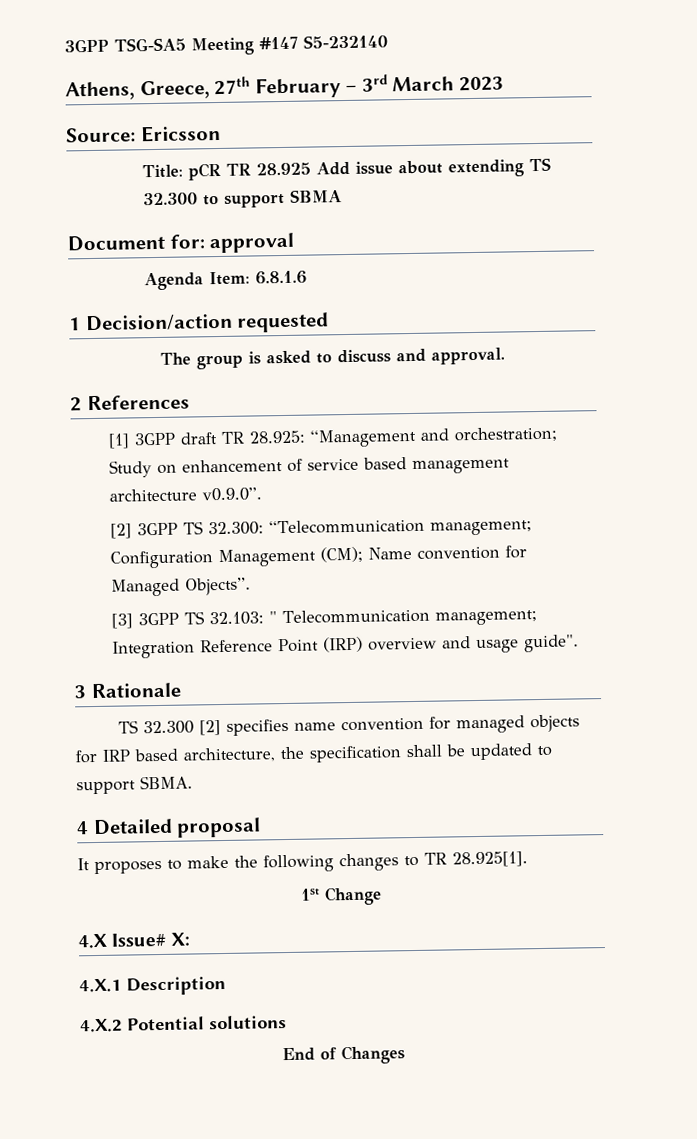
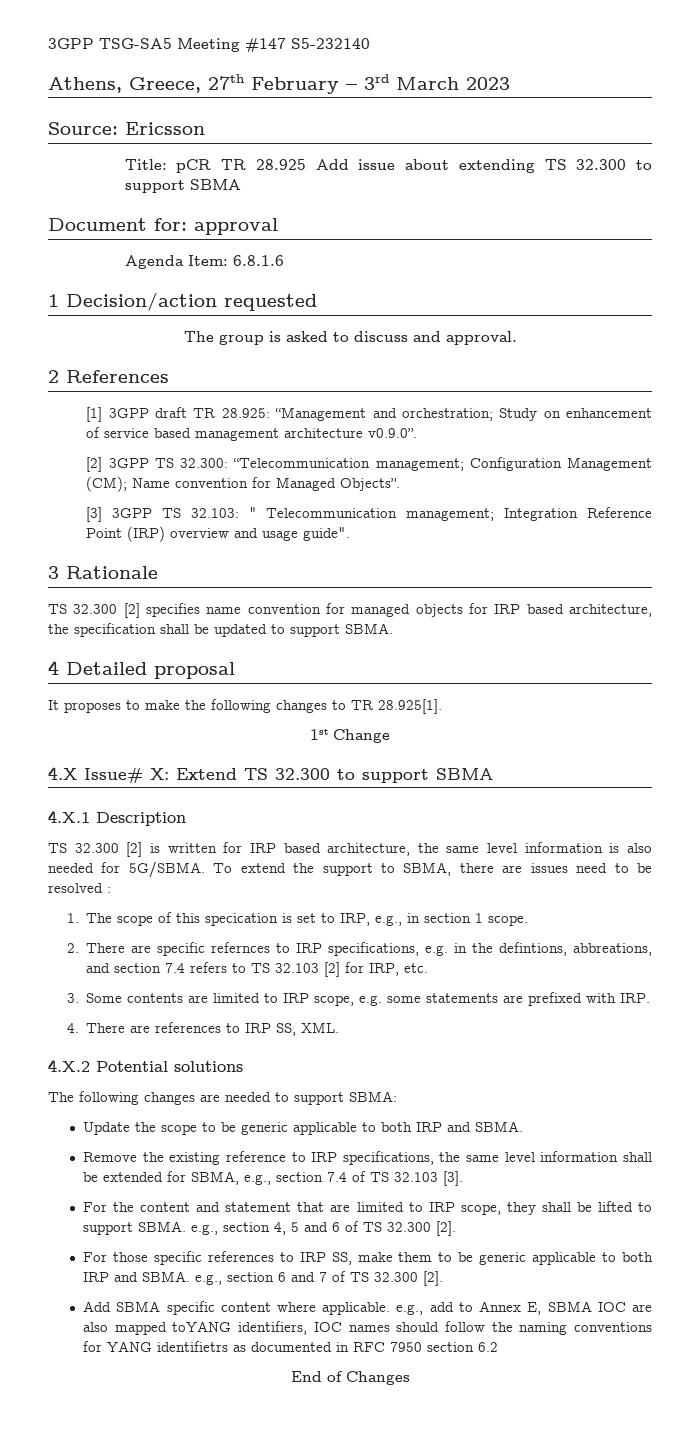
[79,975,226,996] [80,1015,287,1033] // 4.X.1 Description // 4.X.2 Potential solutions -> [176,768,493,783] [48,810,186,826] [48,842,652,857] [48,861,653,878] [48,883,111,893] [67,912,529,926] [67,942,653,956] [86,962,429,977] [67,992,651,1006] [67,1022,340,1036] [48,1059,243,1072] [48,1091,397,1105] [83,1121,524,1135] [83,1151,652,1165] [83,1171,464,1186] [83,1201,653,1215] [83,1221,457,1236] [83,1251,653,1265] [83,1271,444,1286] [83,1301,653,1315] [83,1321,652,1335] [83,1341,499,1352] Extend TS 32.300 to support SBMA // 4.X.1 Description // TS 32.300 [2] is written for IRP based architecture, the same level information is also needed for 5G/SBMA. To extend the support to SBMA, there are issues need to be resolved : // 1. The scope of this specication is set to IRP, e.g., in section 1 scope. // 2. There are specific refernces to IRP specifications, e.g. in the defintions, abbreations, and section 7.4 refers to TS 32.103 [2] for IRP, etc. // 3. Some contents are limited to IRP scope, e.g. some statements are prefixed with IRP. // 4. There are references to IRP SS, XML. // 4.X.2 Potential solutions // The following changes are needed to support SBMA: // Update the scope to be generic applicable to both IRP and SBMA. // Remove the existing reference to IRP specifications, the same level information shall be extended for SBMA, e.g., section 7.4 of TS 32.103 [3]. // For the content and statement that are limited to IRP scope, they shall be lifted to support SBMA. e.g., section 4, 5 and 6 of TS 32.300 [2]. // For those specific references to IRP SS, make them to be generic applicable to both IRP and SBMA. e.g., section 6 and 7 of TS 32.300 [2]. // Add SBMA specific content where applicable. e.g., add to Annex E, SBMA IOC are also mapped toYANG identifiers, IOC names should follow the naming conventions for YANG identifietrs as documented in RFC 7950 section 6.2

